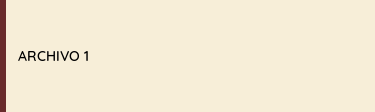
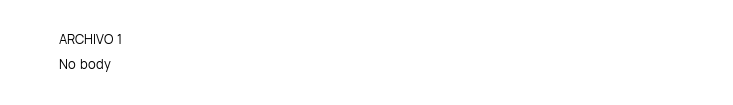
(89, 56) none -> [59,59,111,72] // No body

